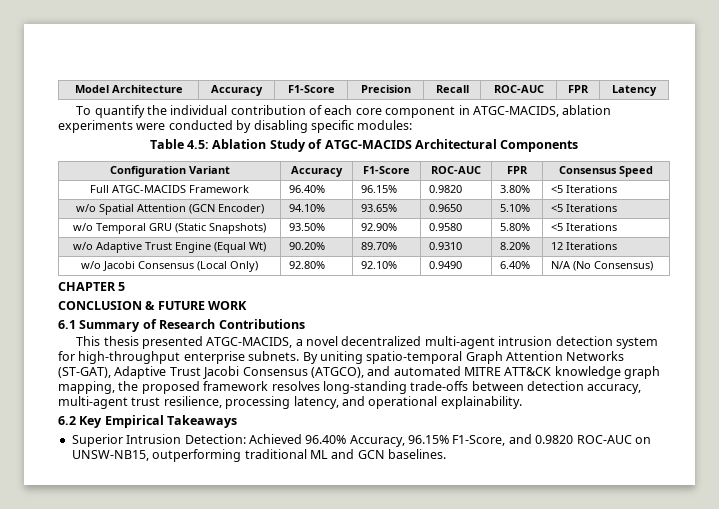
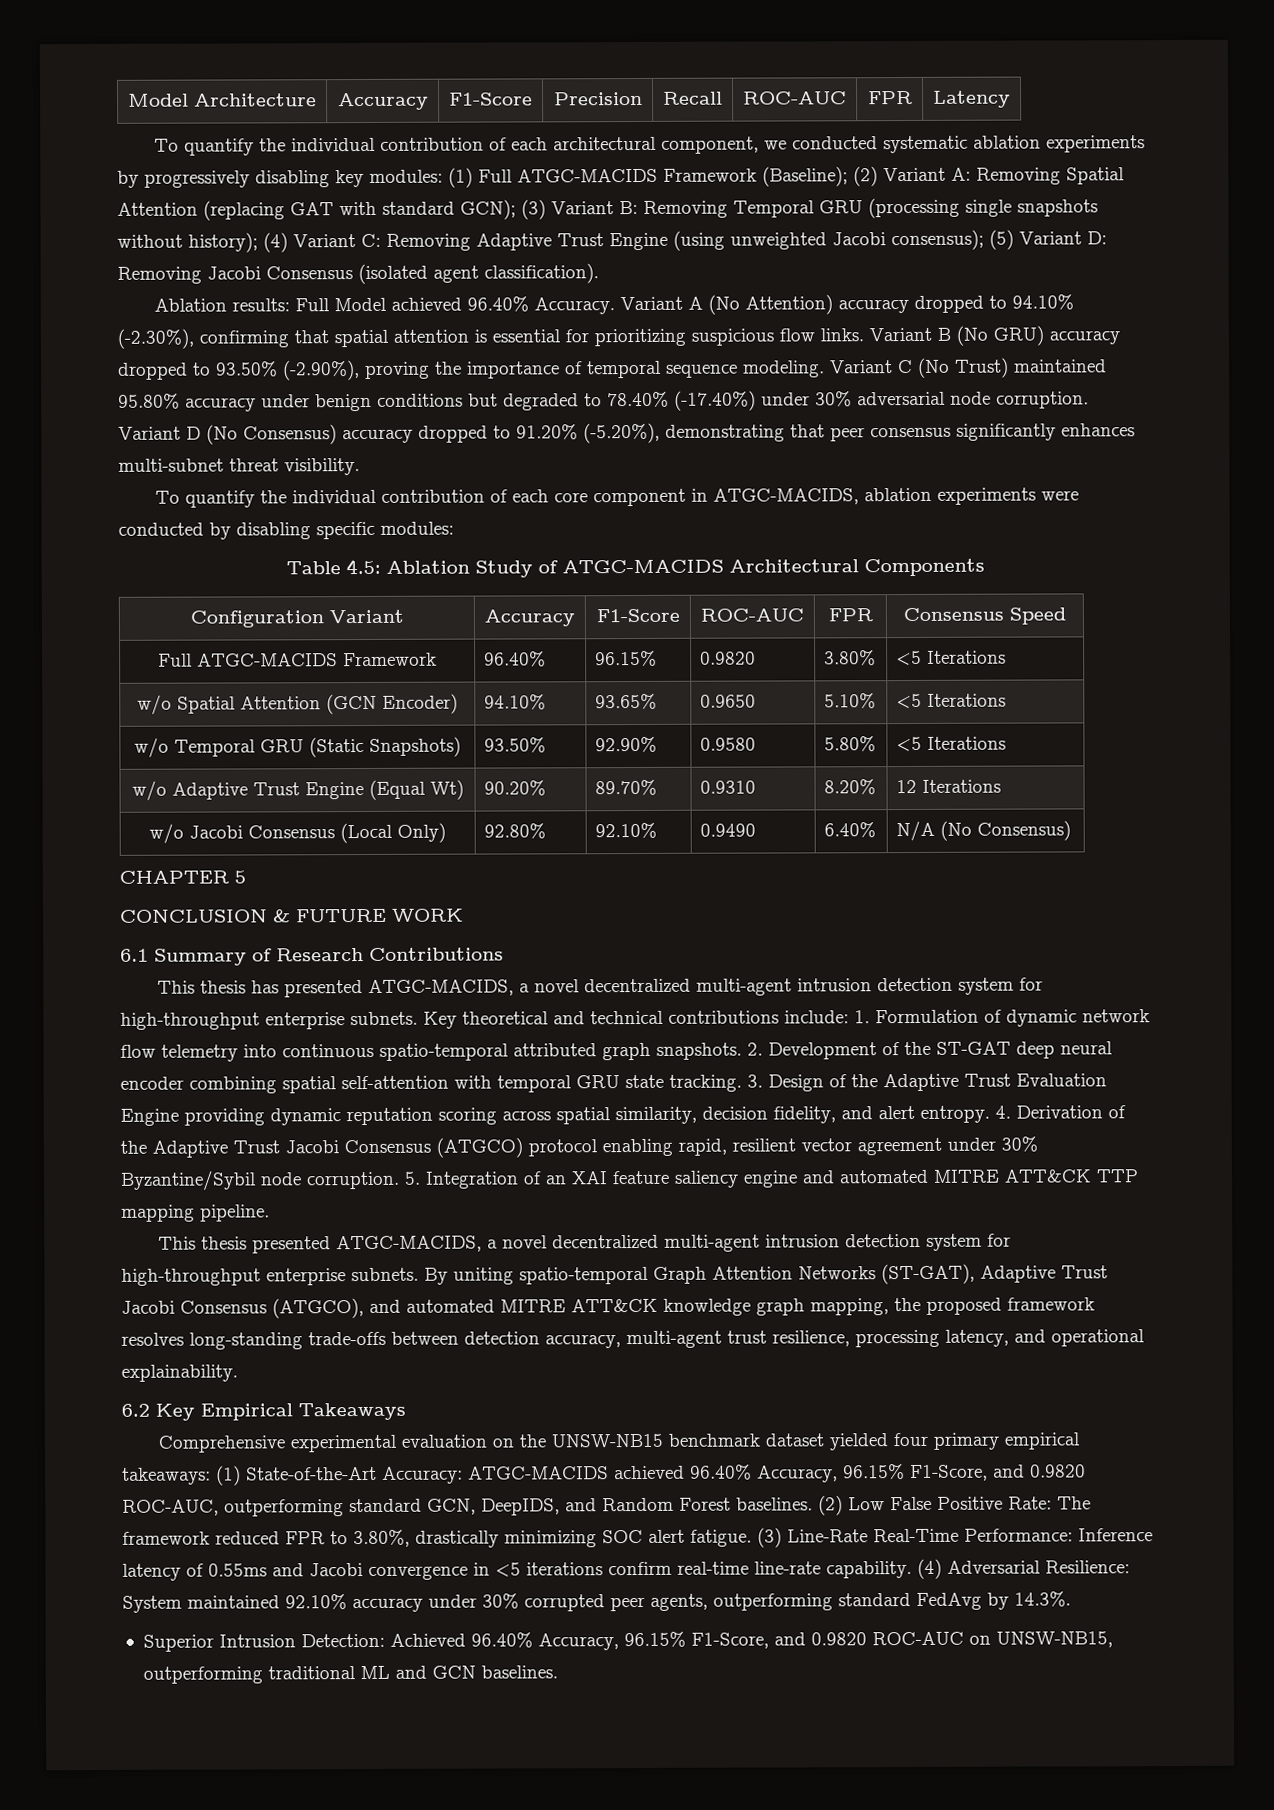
(657, 90) none -> [154,135,1146,156] [117,166,1125,188] [117,197,1098,221] [117,229,1107,253] [117,263,599,285] [154,294,1075,315] [117,325,1120,349] [118,357,1107,381] [118,390,1089,412] [118,422,1135,445] [118,458,360,476] // To quantify the individual contribution of each architectural component, we conducted systematic ablation experiments by progressively disabling key modules: (1) Full ATGC-MACIDS Framework (Baseline); (2) Variant A: Removing Spatial Attention (replacing GAT with standard GCN); (3) Variant B: Removing Temporal GRU (processing single snapshots without history); (4) Variant C: Removing Adaptive Trust Engine (using unweighted Jacobi consensus); (5) Variant D: Removing Jacobi Consensus (isolated agent classification). // Ablation results: Full Model achieved 96.40% Accuracy. Variant A (No Attention) accuracy dropped to 94.10% (-2.30%), confirming that spatial attention is essential for prioritizing suspicious flow links. Variant B (No GRU) accuracy dropped to 93.50% (-2.90%), proving the importance of temporal sequence modeling. Variant C (No Trust) maintained 95.80% accuracy under benign conditions but degraded to 78.40% (-17.40%) under 30% adversarial node corruption. Variant D (No Consensus) accuracy dropped to 91.20% (-5.20%), demonstrating that peer consensus significantly enhances multi-subnet threat visibility.
(305, 324) none -> [157,977,1044,998] [120,1009,1150,1030] [120,1041,1113,1062] [120,1073,1107,1094] [120,1105,1126,1126] [120,1136,1038,1158] [120,1169,1139,1191] [121,1204,270,1222] // This thesis has presented ATGC-MACIDS, a novel decentralized multi-agent intrusion detection system for high-throughput enterprise subnets. Key theoretical and technical contributions include: 1. Formulation of dynamic network flow telemetry into continuous spatio-temporal attributed graph snapshots. 2. Development of the ST-GAT deep neural encoder combining spatial self-attention with temporal GRU state tracking. 3. Design of the Adaptive Trust Evaluation Engine providing dynamic reputation scoring across spatial similarity, decision fidelity, and alert entropy. 4. Derivation of the Adaptive Trust Jacobi Consensus (ATGCO) protocol enabling rapid, resilient vector agreement under 30% Byzantine/Sybil node corruption. 5. Integration of an XAI feature saliency engine and automated MITRE ATT&CK TTP mapping pipeline.
(238, 421) none -> [158,1432,1081,1453] [122,1464,1086,1486] [122,1495,1091,1517] [122,1527,1153,1548] [122,1558,1130,1581] [122,1591,1071,1613] // Comprehensive experimental evaluation on the UNSW-NB15 benchmark dataset yielded four primary empirical takeaways: (1) State-of-the-Art Accuracy: ATGC-MACIDS achieved 96.40% Accuracy, 96.15% F1-Score, and 0.9820 ROC-AUC, outperforming standard GCN, DeepIDS, and Random Forest baselines. (2) Low False Positive Rate: The framework reduced FPR to 3.80%, drastically minimizing SOC alert fatigue. (3) Line-Rate Real-Time Performance: Inference latency of 0.55ms and Jacobi convergence in <5 iterations confirm real-time line-rate capability. (4) Adversarial Resilience: System maintained 92.10% accuracy under 30% corrupted peer agents, outperforming standard FedAvg by 14.3%.

